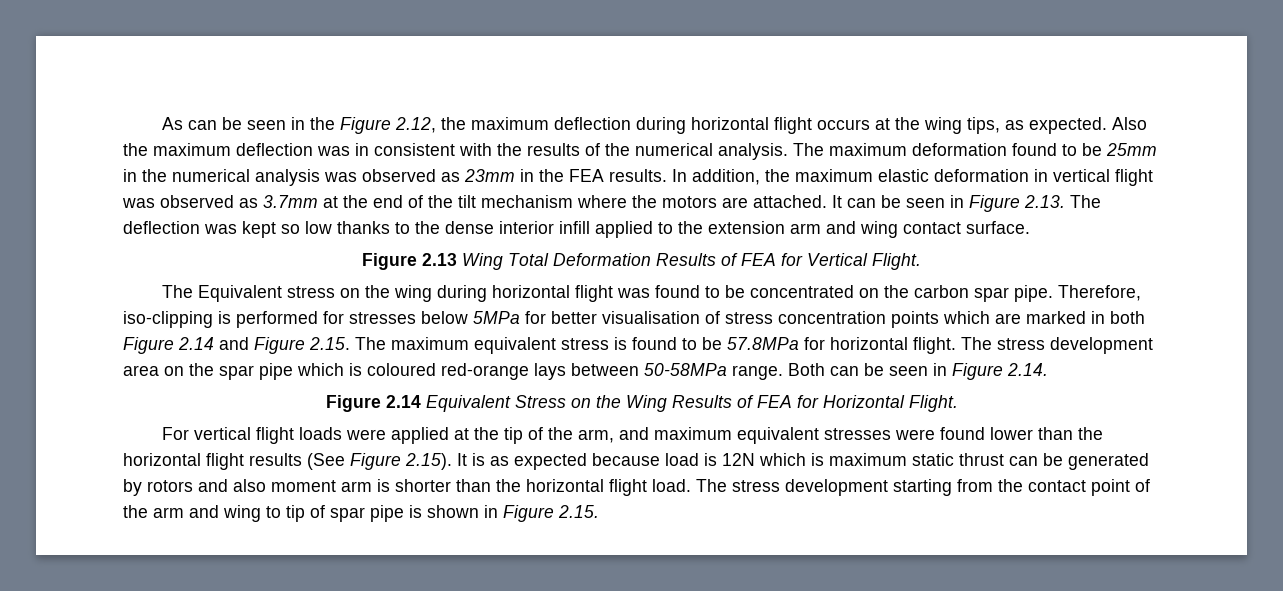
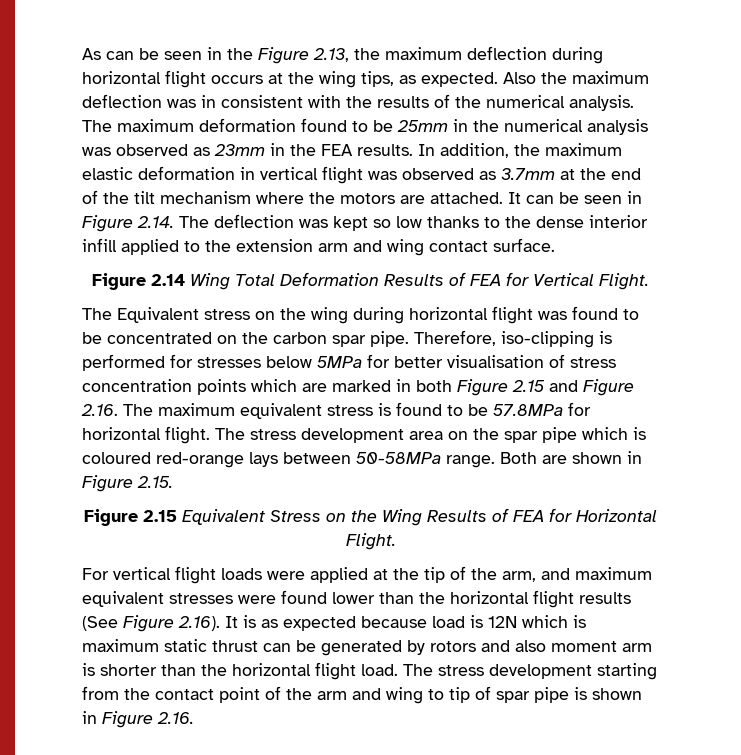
[395,117,437,133] 2.12, -> [313,48,349,62] 2.13,
[1024,195,1065,208] 2.13. -> [137,216,174,228] 2.14.
[422,253,457,266] 2.13 -> [151,274,185,286] 2.14
[178,337,214,350] 2.14 -> [512,380,545,392] 2.15
[309,337,350,350] 2.15. -> [81,404,118,416] 2.16.
[830,363,1048,380] [325,395,421,412] can be seen in Figure 2.14. // Figure 2.14 -> [542,451,642,464] [82,475,173,492] [84,509,177,526] are shown in Figure 2.15. // Figure 2.15
[405,453,452,470] 2.15). -> [178,616,220,631] 2.16).
[558,505,599,518] 2.15. -> [157,712,194,724] 2.16.

